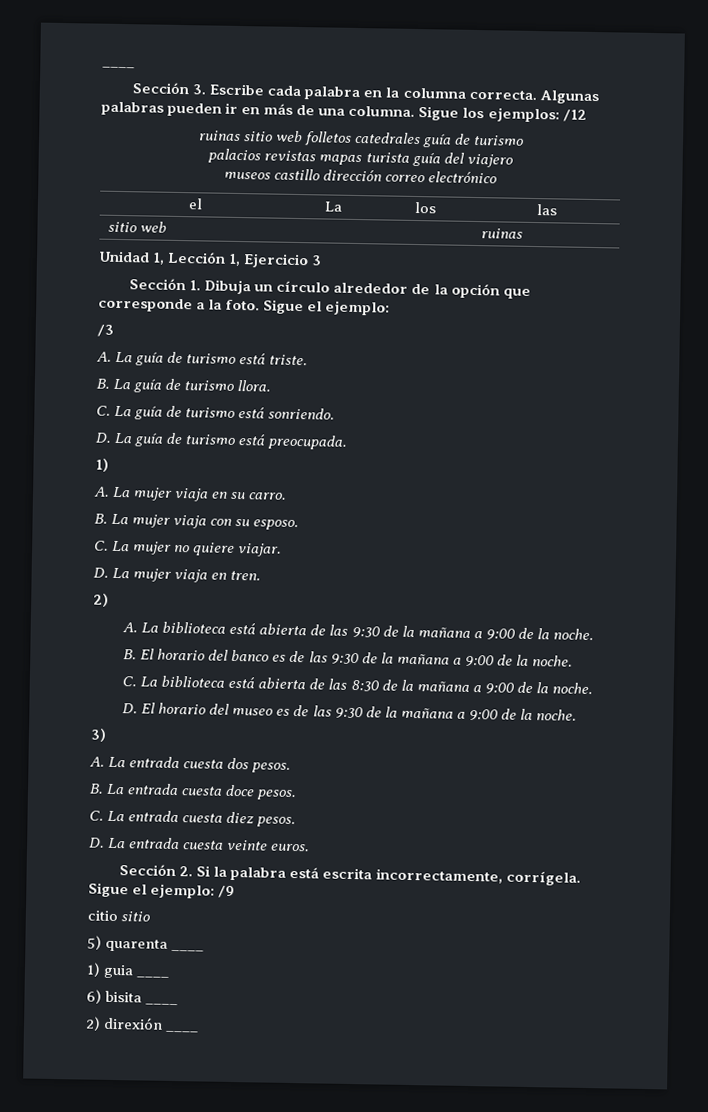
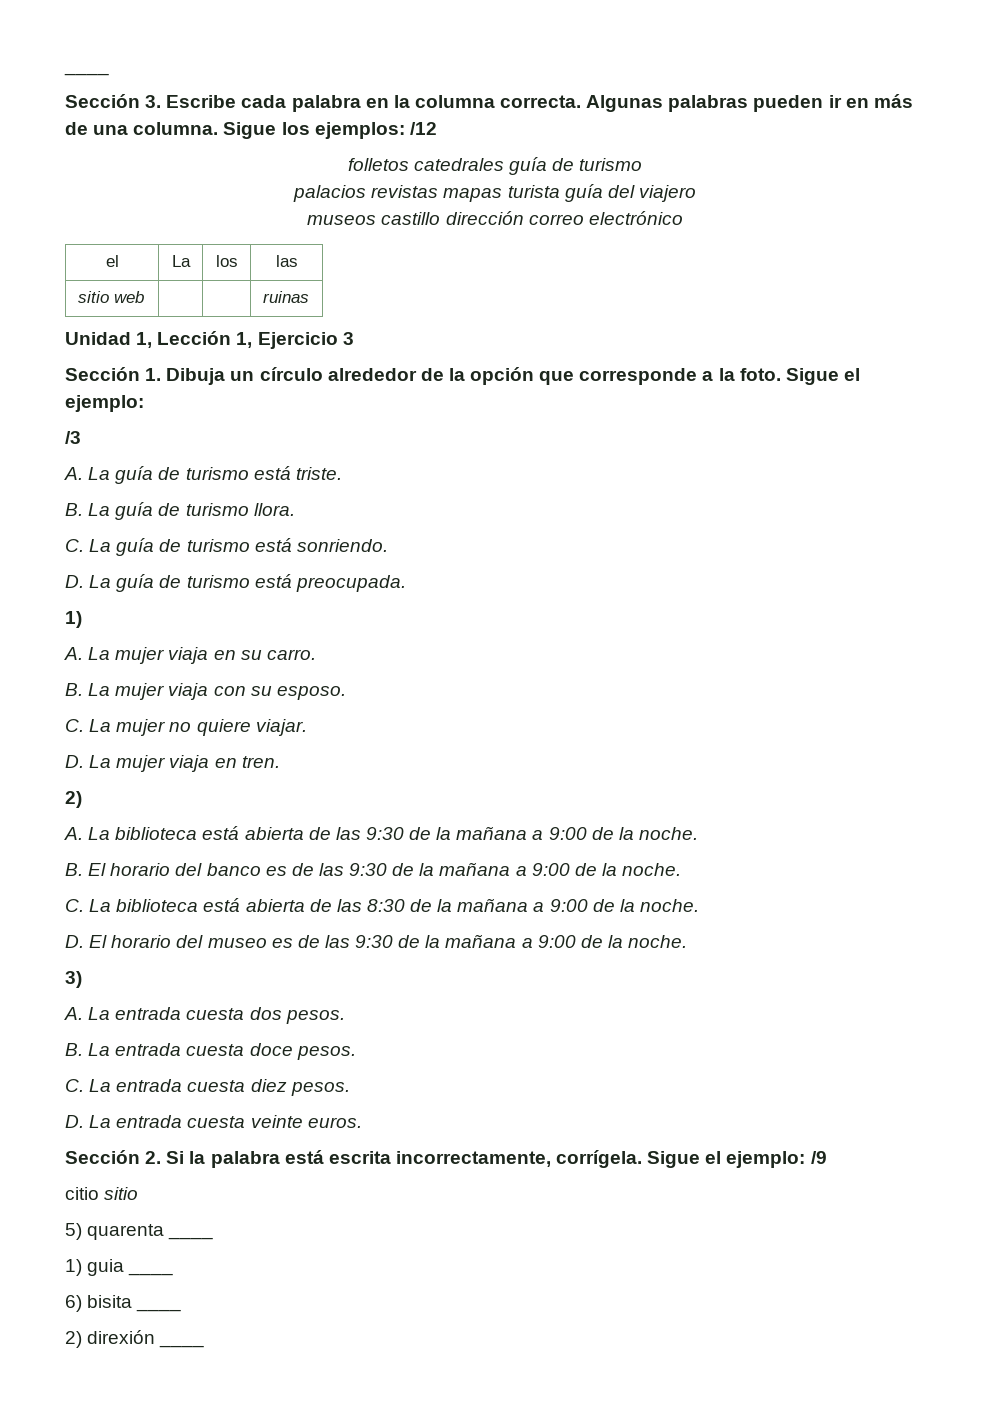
[198,130,303,143] ruinas sitio web -> (437, 128) none

